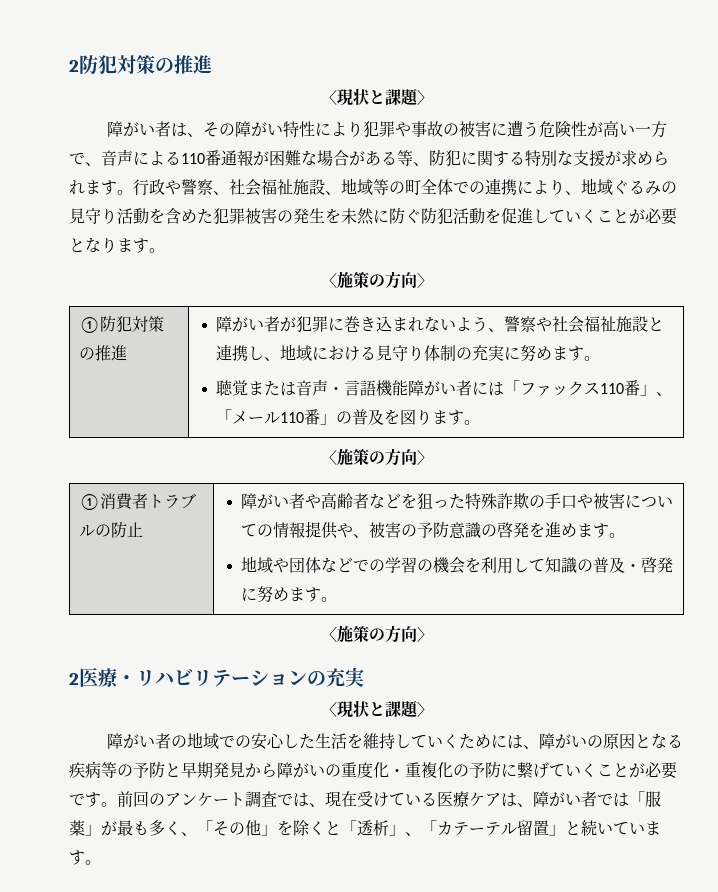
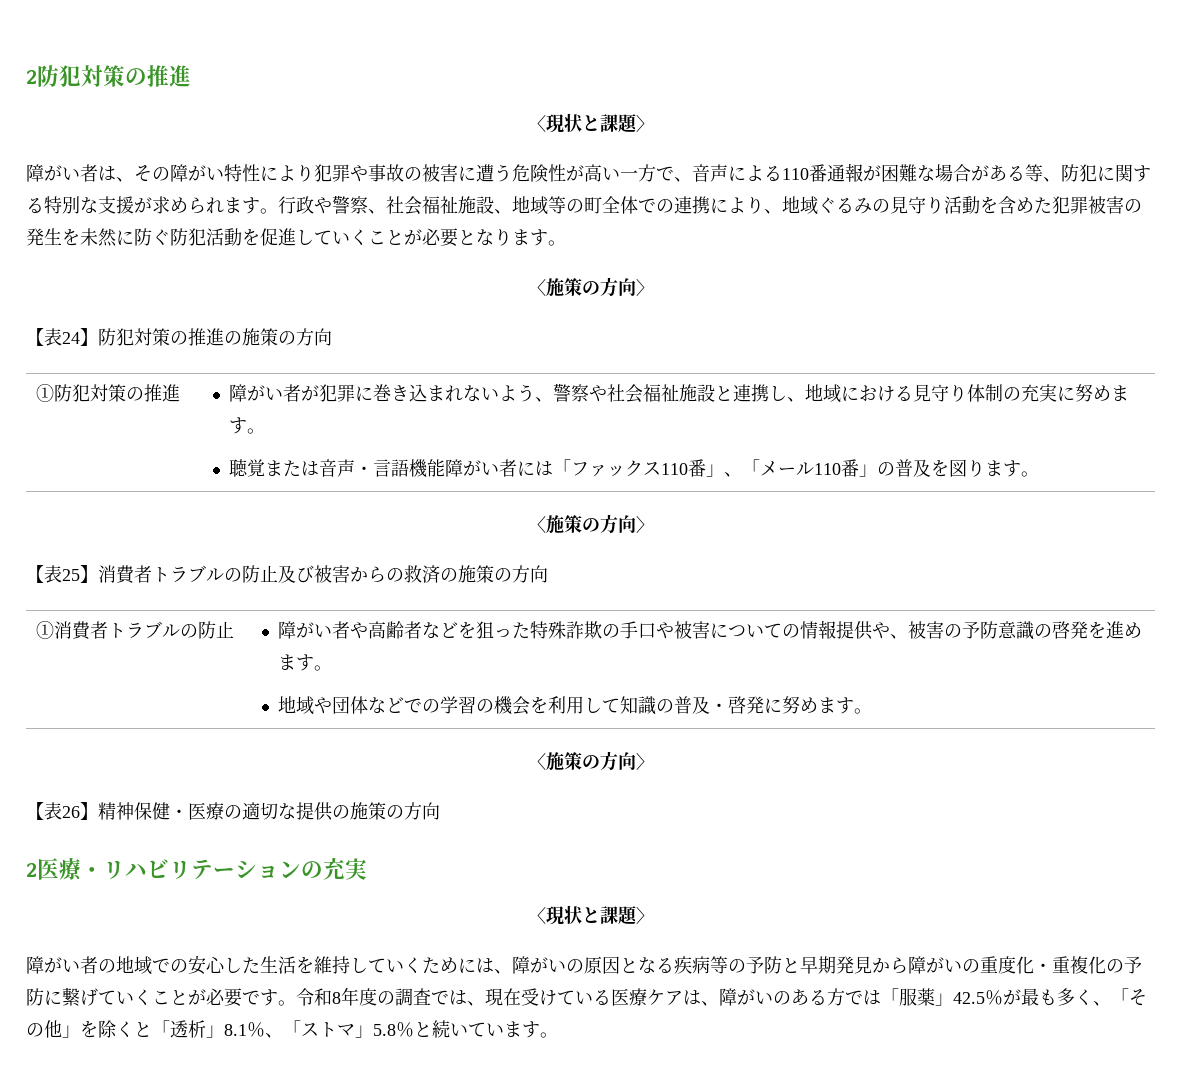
(433, 280) none -> [26,328,332,346] // 【表24】防犯対策の推進の施策の方向
(433, 457) none -> [26,565,548,584] // 【表25】消費者トラブルの防止及び被害からの救済の施策の方向
(433, 634) none -> [26,802,440,821] // 【表26】精神保健・医療の適切な提供の施策の方向
[117,791,245,807] 前回のアンケート -> [296,987,395,1006] 令和8年度の
[581,791,597,807] 者 -> [773,988,845,1006] のある方
(101, 830) none -> [953,990,1003,1005] 42.5％
[405,820,565,836] 、「カテーテル留置」 -> [224,1020,414,1038] 8.1％、「ストマ」5.8％

